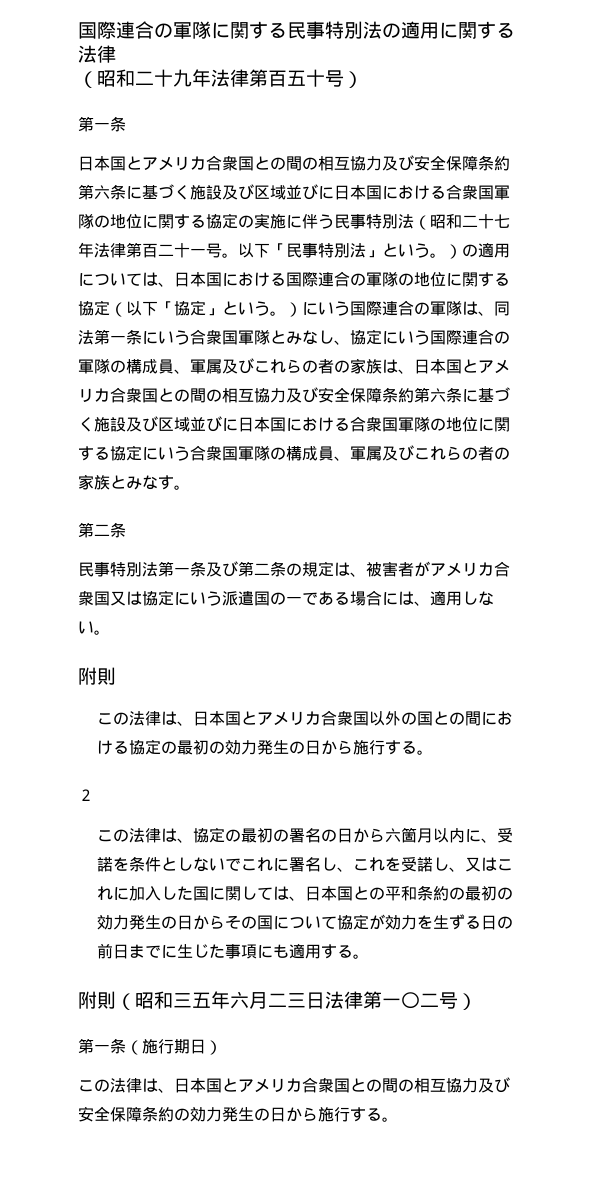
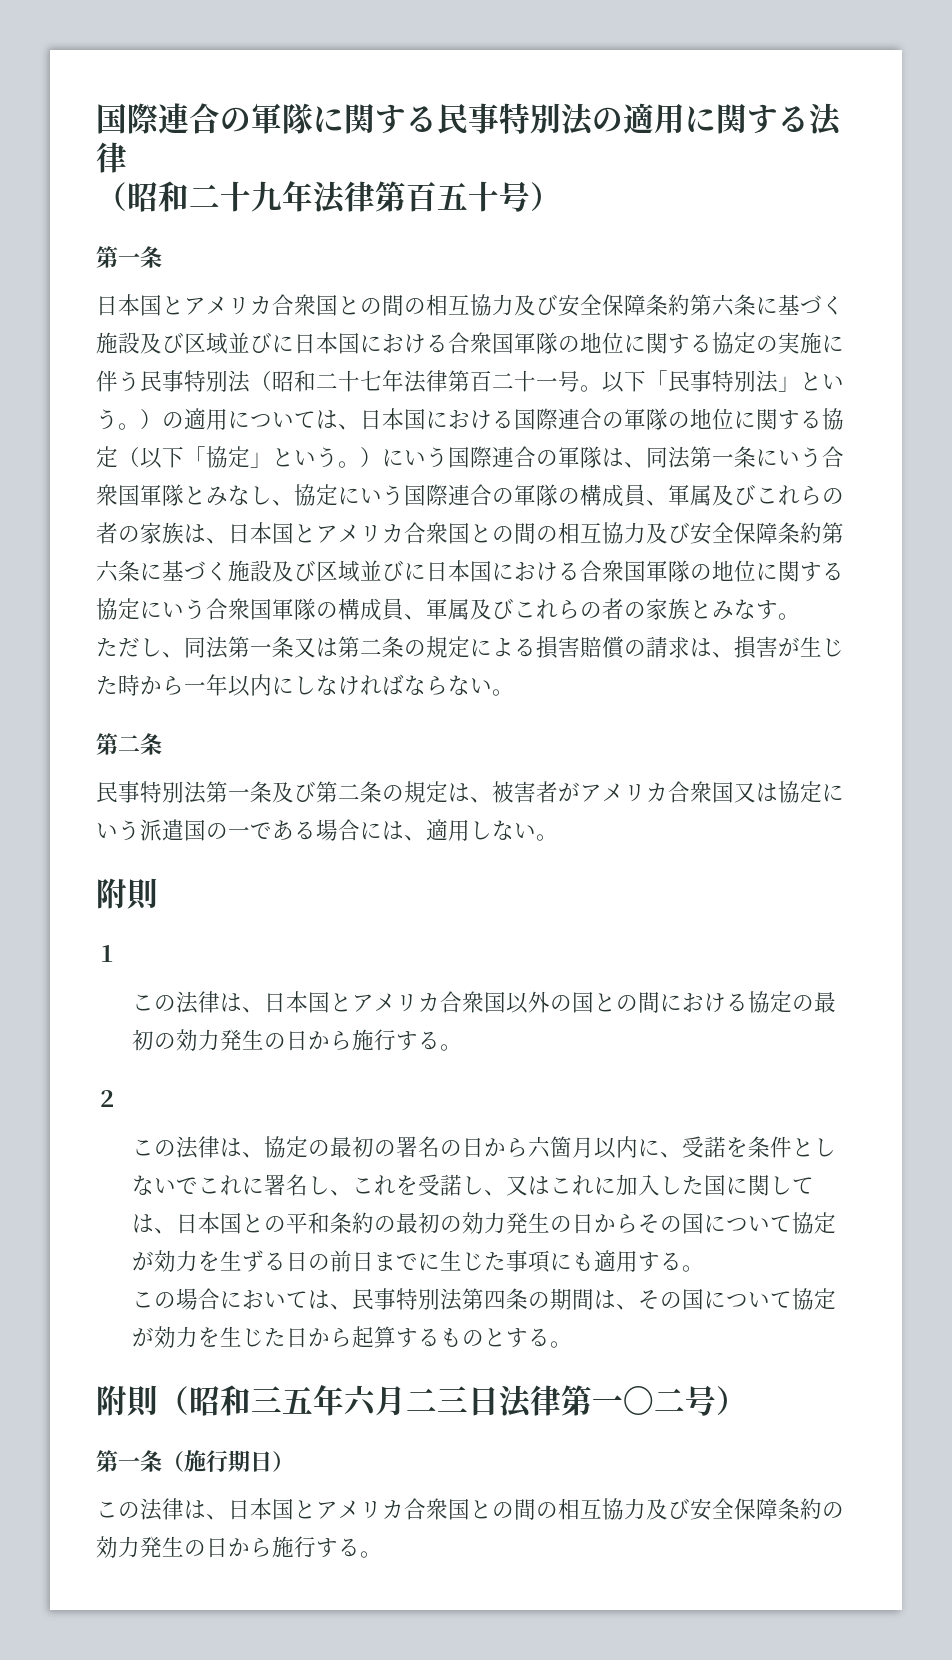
(190, 487) none -> [96,636,844,659] [96,674,514,697] // ただし、同法第一条又は第二条の規定による損害賠償の請求は、損害が生じた時から一年以内にしなければならない。
(116, 676) none -> [96,945,118,962] // １
(370, 956) none -> [131,1288,836,1311] [131,1326,572,1348] // この場合においては、民事特別法第四条の期間は、その国について協定が効力を生じた日から起算するものとする。

